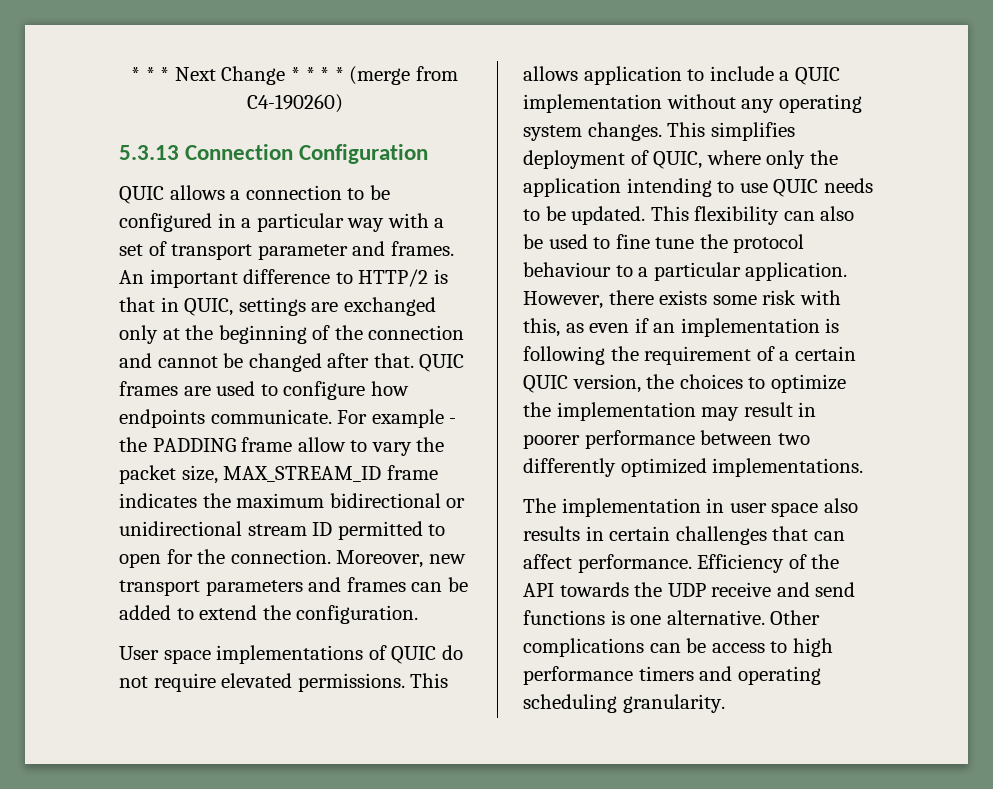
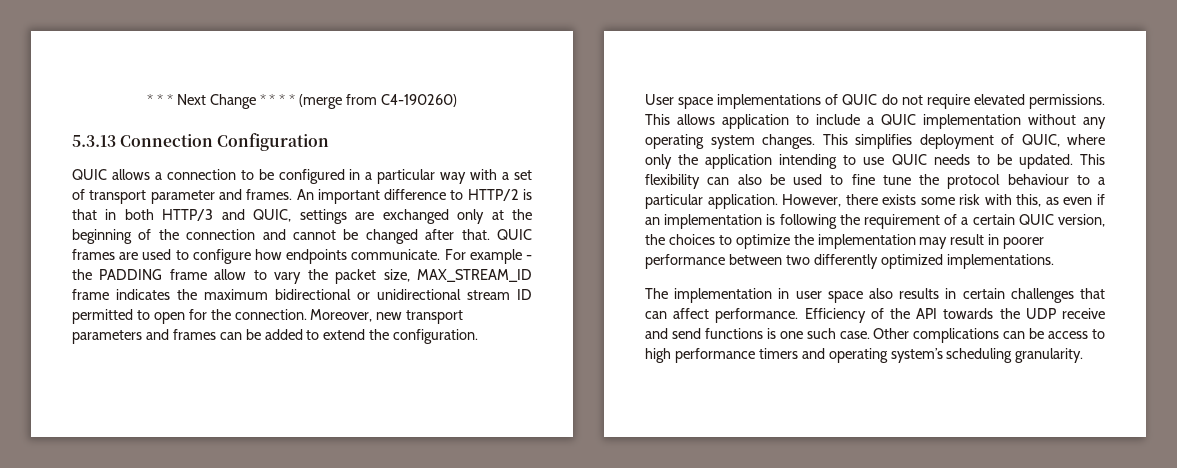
(179, 304) none -> [124,209,245,221] both HTTP/3 and
[666,610,765,625] alternative. -> [806,328,870,339] such case.
(821, 675) none -> [890,348,943,363] system’s

